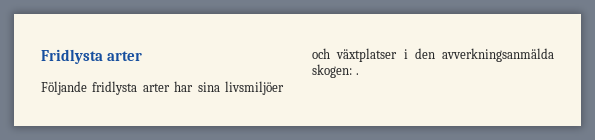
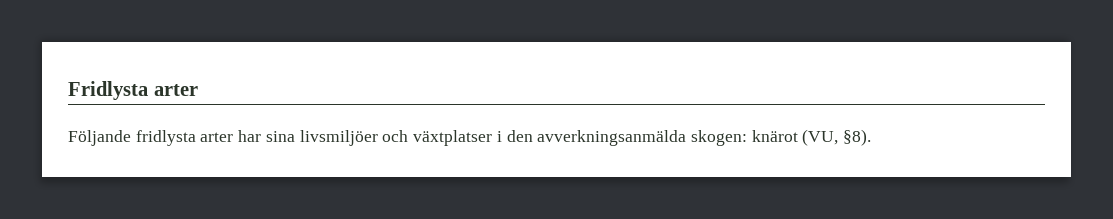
[355,73,359,75] . -> [751,129,872,146] knärot (VU, §8).

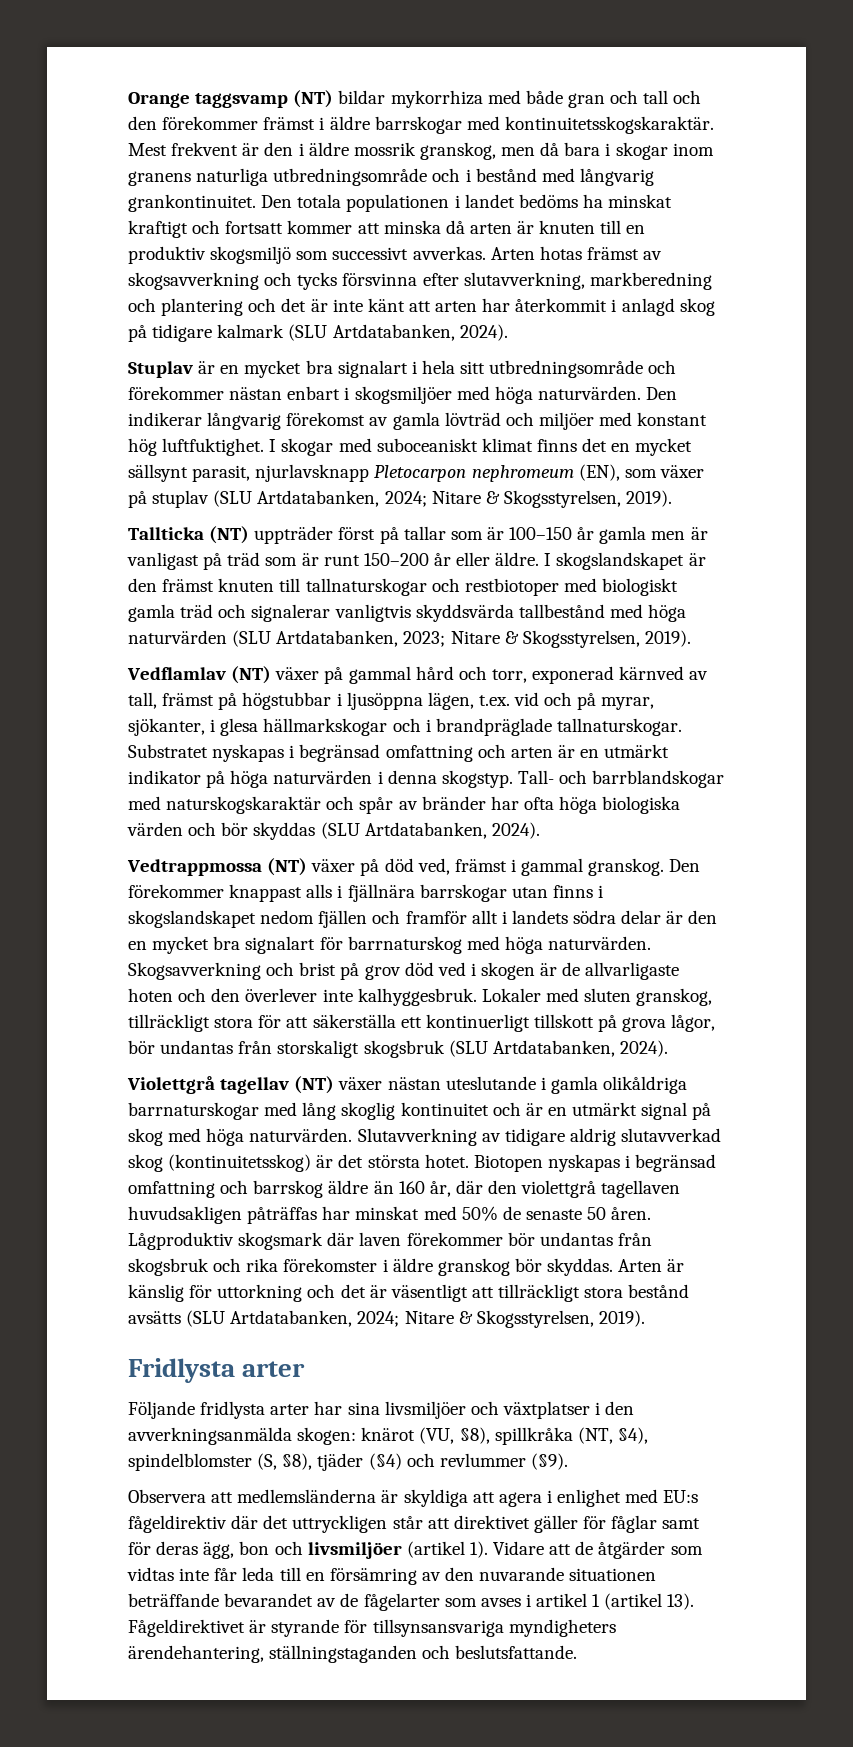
(68, 90) none -> [128,90,702,108] [128,116,714,134] [128,142,714,160] [128,168,654,186] [128,194,673,212] [128,220,646,238] [128,246,663,264] [128,272,712,290] [128,298,715,316] [128,324,508,342] [128,360,677,378] [128,386,678,404] [128,412,708,430] [128,438,693,456] [128,464,704,482] [128,490,673,508] [128,526,708,544] [127,552,706,570] [128,578,679,596] [128,604,687,622] [128,630,691,648] [127,666,709,684] [128,692,655,710] [128,718,682,736] [128,744,670,762] [128,770,725,788] [128,796,681,814] [127,822,540,840] [127,858,701,876] [128,884,604,902] [128,910,718,928] [128,936,652,954] [128,962,680,980] [128,988,713,1006] [128,1014,716,1032] [128,1040,668,1058] [127,1076,688,1094] [128,1102,712,1120] [128,1128,722,1146] [128,1154,717,1172] [128,1180,681,1198] [128,1206,652,1224] [128,1232,652,1250] [128,1258,685,1276] [128,1284,690,1302] [128,1310,645,1328] Orange taggsvamp (NT) bildar mykorrhiza med både gran och tall och den förekommer främst i äldre barrskogar med kontinuitetsskogskaraktär. Mest frekvent är den i äldre mossrik granskog, men då bara i skogar inom granens naturliga utbredningsområde och i bestånd med långvarig grankontinuitet. Den totala populationen i landet bedöms ha minskat kraftigt och fortsatt kommer att minska då arten är knuten till en produktiv skogsmiljö som successivt avverkas. Arten hotas främst av skogsavverkning och tycks försvinna efter slutavverkning, markberedning och plantering och det är inte känt att arten har återkommit i anlagd skog på tidigare kalmark (SLU Artdatabanken, 2024). // Stuplav är en mycket bra signalart i hela sitt utbredningsområde och förekommer nästan enbart i skogsmiljöer med höga naturvärden. Den indikerar långvarig förekomst av gamla lövträd och miljöer med konstant hög luftfuktighet. I skogar med suboceaniskt klimat finns det en mycket sällsynt parasit, njurlavsknapp Pletocarpon nephromeum (EN), som växer på stuplav (SLU Artdatabanken, 2024; Nitare & Skogsstyrelsen, 2019). // Tallticka (NT) uppträder först på tallar som är 100–150 år gamla men är vanligast på träd som är runt 150–200 år eller äldre. I skogslandskapet är den främst knuten till tallnaturskogar och restbiotoper med biologiskt gamla träd och signalerar vanligtvis skyddsvärda tallbestånd med höga naturvärden (SLU Artdatabanken, 2023; Nitare & Skogsstyrelsen, 2019). // Vedflamlav (NT) växer på gammal hård och torr, exponerad kärnved av tall, främst på högstubbar i ljusöppna lägen, t.ex. vid och på myrar, sjökanter, i glesa hällmarkskogar och i brandpräglade tallnaturskogar. Substratet nyskapas i begränsad omfattning och arten är en utmärkt indikator på höga naturvärden i denna skogstyp. Tall- och barrblandskogar med naturskogskaraktär och spår av bränder har ofta höga biologiska värden och bör skyddas (SLU Artdatabanken, 2024). // Vedtrappmossa (NT) växer på död ved, främst i gammal granskog. Den förekommer knappast alls i fjällnära barrskogar utan finns i skogslandskapet nedom fjällen och framför allt i landets södra delar är den en mycket bra signalart för barrnaturskog med höga naturvärden. Skogsavverkning och brist på grov död ved i skogen är de allvarligaste hoten och den överlever inte kalhyggesbruk. Lokaler med sluten granskog, tillräckligt stora för att säkerställa ett kontinuerligt tillskott på grova lågor, bör undantas från storskaligt skogsbruk (SLU Artdatabanken, 2024). // Violettgrå tagellav (NT) växer nästan uteslutande i gamla olikåldriga barrnaturskogar med lång skoglig kontinuitet och är en utmärkt signal på skog med höga naturvärden. Slutavverkning av tidigare aldrig slutavverkad skog (kontinuitetsskog) är det största hotet. Biotopen nyskapas i begränsad omfattning och barrskog äldre än 160 år, där den violettgrå tagellaven huvudsakligen påträffas har minskat med 50% de senaste 50 åren. Lågproduktiv skogsmark där laven förekommer bör undantas från skogsbruk och rika förekomster i äldre granskog bör skyddas. Arten är känslig för uttorkning och det är väsentligt att tillräckligt stora bestånd avsätts (SLU Artdatabanken, 2024; Nitare & Skogsstyrelsen, 2019). //
[843,129,872,146] §8). -> [459,1427,648,1445] [128,1453,568,1471] [128,1489,699,1507] [128,1515,701,1533] [128,1541,703,1559] [127,1567,657,1585] [128,1593,695,1611] [128,1619,616,1637] [128,1645,578,1663] §8), spillkråka (NT, §4), spindelblomster (S, §8), tjäder (§4) och revlummer (§9). // Observera att medlemsländerna är skyldiga att agera i enlighet med EU:s fågeldirektiv där det uttryckligen står att direktivet gäller för fåglar samt för deras ägg, bon och livsmiljöer (artikel 1). Vidare att de åtgärder som vidtas inte får leda till en försämring av den nuvarande situationen beträffande bevarandet av de fågelarter som avses i artikel 1 (artikel 13). Fågeldirektivet är styrande för tillsynsansvariga myndigheters ärendehantering, ställningstaganden och beslutsfattande.

